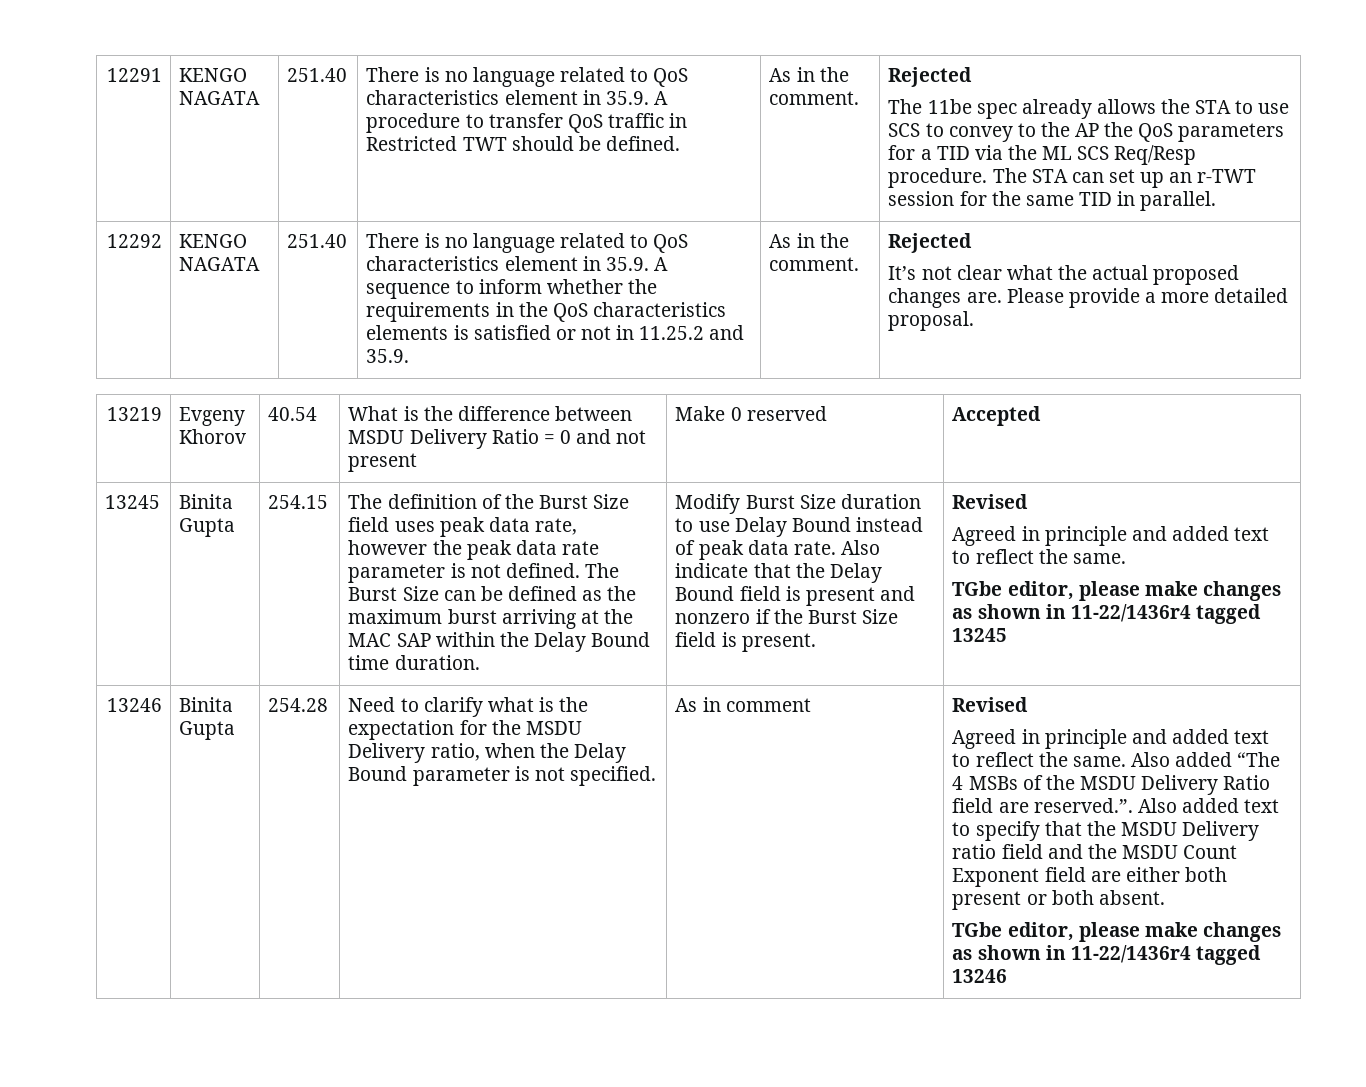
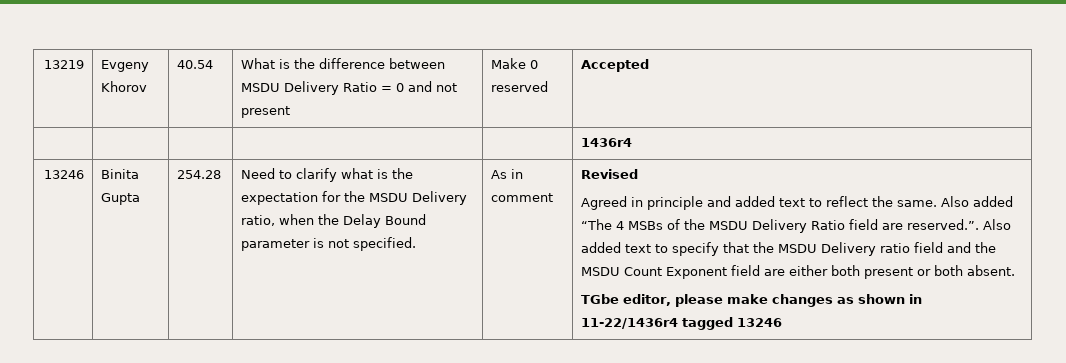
[106,68,162,82] [179,68,248,82] [179,91,261,105] [287,68,348,82] [366,67,689,87] [366,90,668,105] [366,113,688,133] [366,136,680,151] [769,67,849,82] [769,91,860,105] [888,67,973,87] [888,99,1290,119] [888,122,1285,142] [888,145,1197,165] [888,168,1257,188] [888,191,1217,211] [106,234,162,248] [179,234,248,248] [179,257,261,271] [287,234,348,248] [366,233,689,253] [366,256,668,271] [366,279,657,299] [366,302,726,322] [366,325,745,340] [366,349,410,363] [769,233,849,248] [769,257,860,271] [888,233,973,253] [888,265,1240,285] [888,288,1289,308] [888,311,975,331] 12291 | KENGO NAGATA | 251.40 | There is no language related to QoS characteristics element in 35.9. A procedure to transfer QoS traffic in Restricted TWT should be defined. | As in the comment. | Rejected // The 11be spec already allows the STA to use SCS to convey to the AP the QoS parameters for a TID via the ML SCS Req/Resp procedure. The STA can set up an r-TWT session for the same TID in parallel. // 12292 | KENGO NAGATA | 251.40 | There is no language related to QoS characteristics element in 35.9. A sequence to inform whether the requirements in the QoS characteristics elements is satisfied or not in 11.25.2 and 35.9. | As in the comment. | Rejected // It’s not clear what the actual proposed changes are. Please provide a more detailed proposal. // -> (43, 64) none
[105,495,161,509] [179,494,234,509] [179,518,236,537] [268,495,329,509] [348,494,630,509] [348,517,577,537] [348,540,599,560] [348,563,619,583] [348,586,637,601] [348,609,633,629] [348,632,651,652] [348,655,480,670] [675,494,921,514] [675,517,923,537] [675,540,880,560] [675,563,882,583] [675,586,915,606] [675,609,898,624] [675,632,816,652] [952,494,1029,509] [952,526,1270,546] [952,549,1126,564] [952,581,1281,601] [952,604,1261,624] [952,628,1008,642] 13245 | Binita Gupta | 254.15 | The definition of the Burst Size field uses peak data rate, however the peak data rate parameter is not defined. The Burst Size can be defined as the maximum burst arriving at the MAC SAP within the Delay Bound time duration. | Modify Burst Size duration to use Delay Bound instead of peak data rate. Also indicate that the Delay Bound field is present and nonzero if the Burst Size field is present. | Revised // Agreed in principle and added text to reflect the same. // TGbe editor, please make changes as shown in 11-22/1436r4 tagged 13245 -> [581,138,633,147] | | | | | 1436r4

